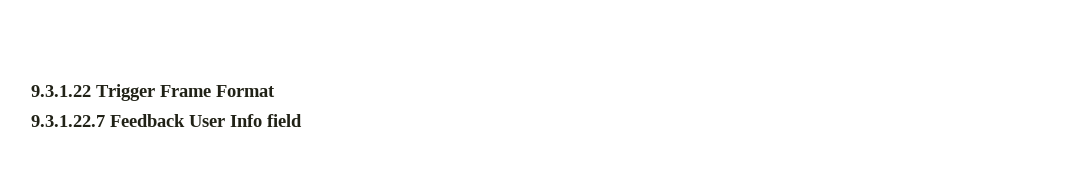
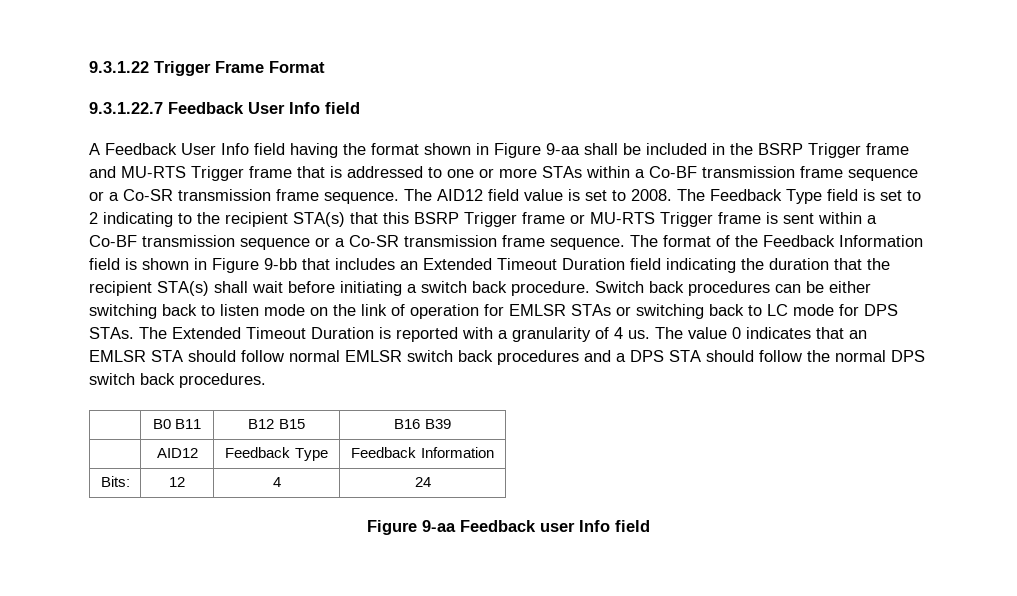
(302, 120) none -> [89,143,909,158] [89,166,918,181] [89,189,921,204] [89,212,877,227] [89,235,923,250] [89,258,890,273] [89,281,871,296] [89,304,898,319] [89,327,867,342] [89,350,925,365] [89,373,266,388] [152,419,202,429] [248,419,305,429] [394,419,451,429] [156,448,198,458] [225,447,328,461] [351,447,494,458] [100,476,130,487] [169,477,185,487] [272,477,281,487] [414,477,431,487] [367,520,650,535] // A Feedback User Info field having the format shown in Figure 9-aa shall be included in the BSRP Trigger frame and MU-RTS Trigger frame that is addressed to one or more STAs within a Co-BF transmission frame sequence or a Co-SR transmission frame sequence. The AID12 field value is set to 2008. The Feedback Type field is set to 2 indicating to the recipient STA(s) that this BSRP Trigger frame or MU-RTS Trigger frame is sent within a Co-BF transmission sequence or a Co-SR transmission frame sequence. The format of the Feedback Information field is shown in Figure 9-bb that includes an Extended Timeout Duration field indicating the duration that the recipient STA(s) shall wait before initiating a switch back procedure. Switch back procedures can be either switching back to listen mode on the link of operation for EMLSR STAs or switching back to LC mode for DPS STAs. The Extended Timeout Duration is reported with a granularity of 4 us. The value 0 indicates that an EMLSR STA should follow normal EMLSR switch back procedures and a DPS STA should follow the normal DPS switch back procedures. // | B0 B11 | B12 B15 | B16 B39 // | AID12 | Feedback Type | Feedback Information // Bits: | 12 | 4 | 24 // Figure 9-aa Feedback user Info field

